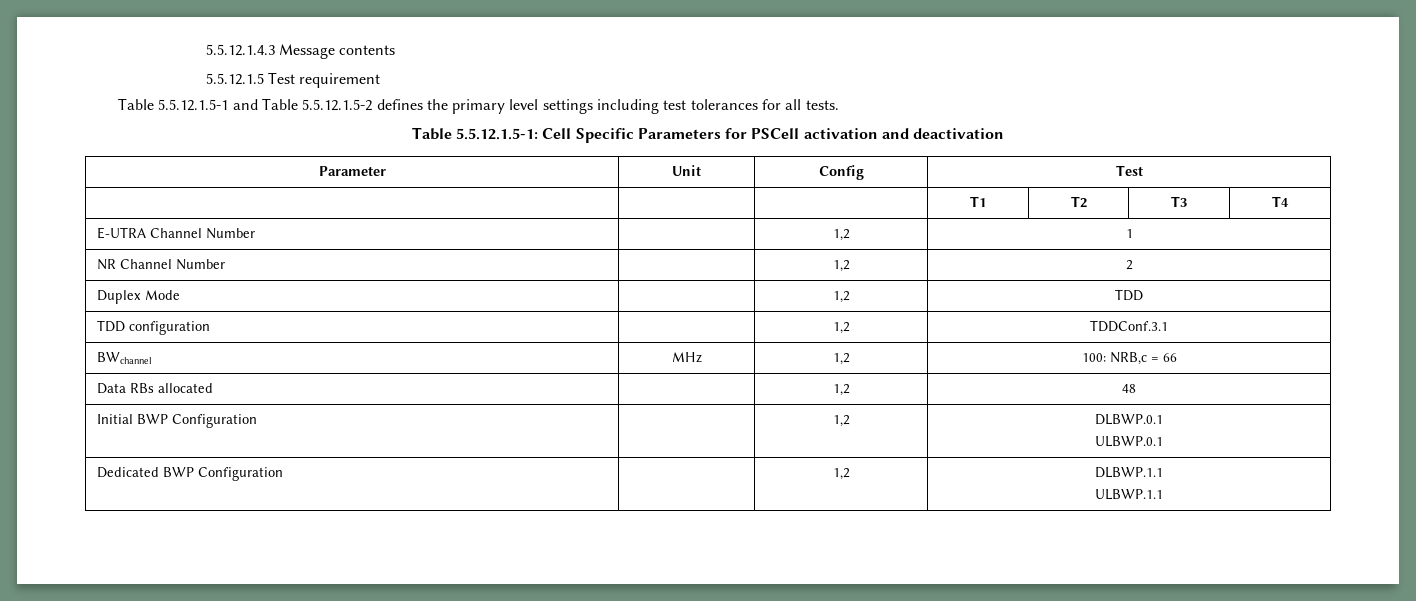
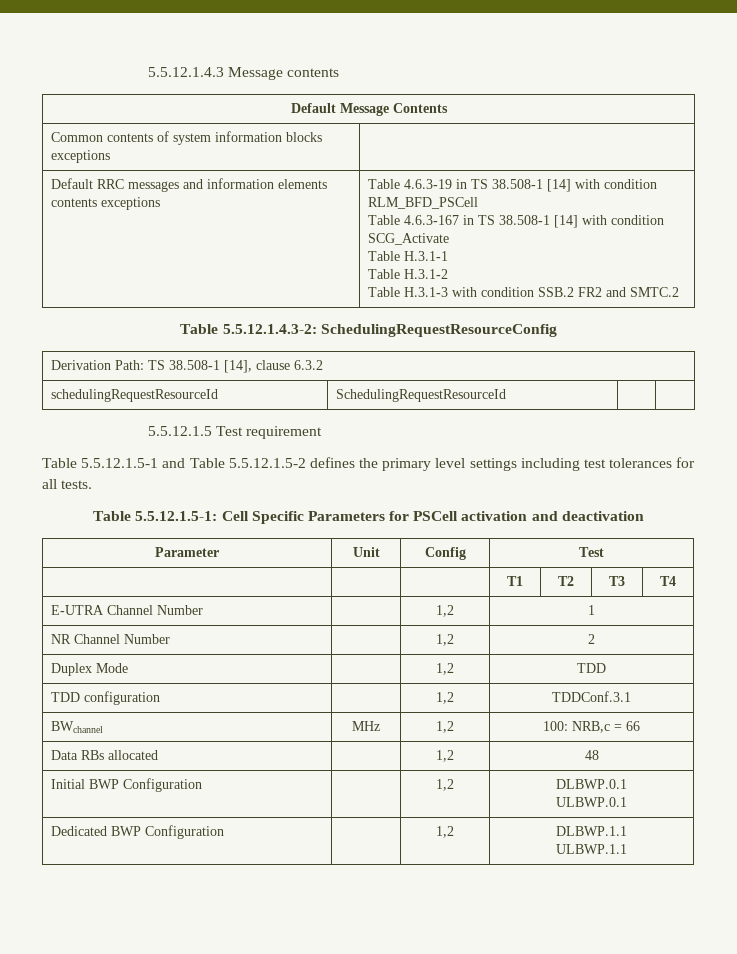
(396, 50) none -> [290,103,448,116] [50,131,322,145] [50,150,110,163] [50,178,327,192] [50,197,160,210] [367,179,657,192] [367,197,478,209] [367,215,664,228] [367,233,449,245] [367,251,448,261] [367,269,448,279] [367,287,679,297] [180,324,557,337] [50,360,323,373] [50,389,218,402] [335,389,506,402] // Default Message Contents // Common contents of system information blocks exceptions | // Default RRC messages and information elements contents exceptions | Table 4.6.3-19 in TS 38.508-1 [14] with condition RLM_BFD_PSCell // Table 4.6.3-167 in TS 38.508-1 [14] with condition SCG_Activate // Table H.3.1-1 // Table H.3.1-2 // Table H.3.1-3 with condition SSB.2 FR2 and SMTC.2 // Table 5.5.12.1.4.3-2: SchedulingRequestResourceConfig // Derivation Path: TS 38.508-1 [14], clause 6.3.2 // schedulingRequestResourceId | SchedulingRequestResourceId | |

